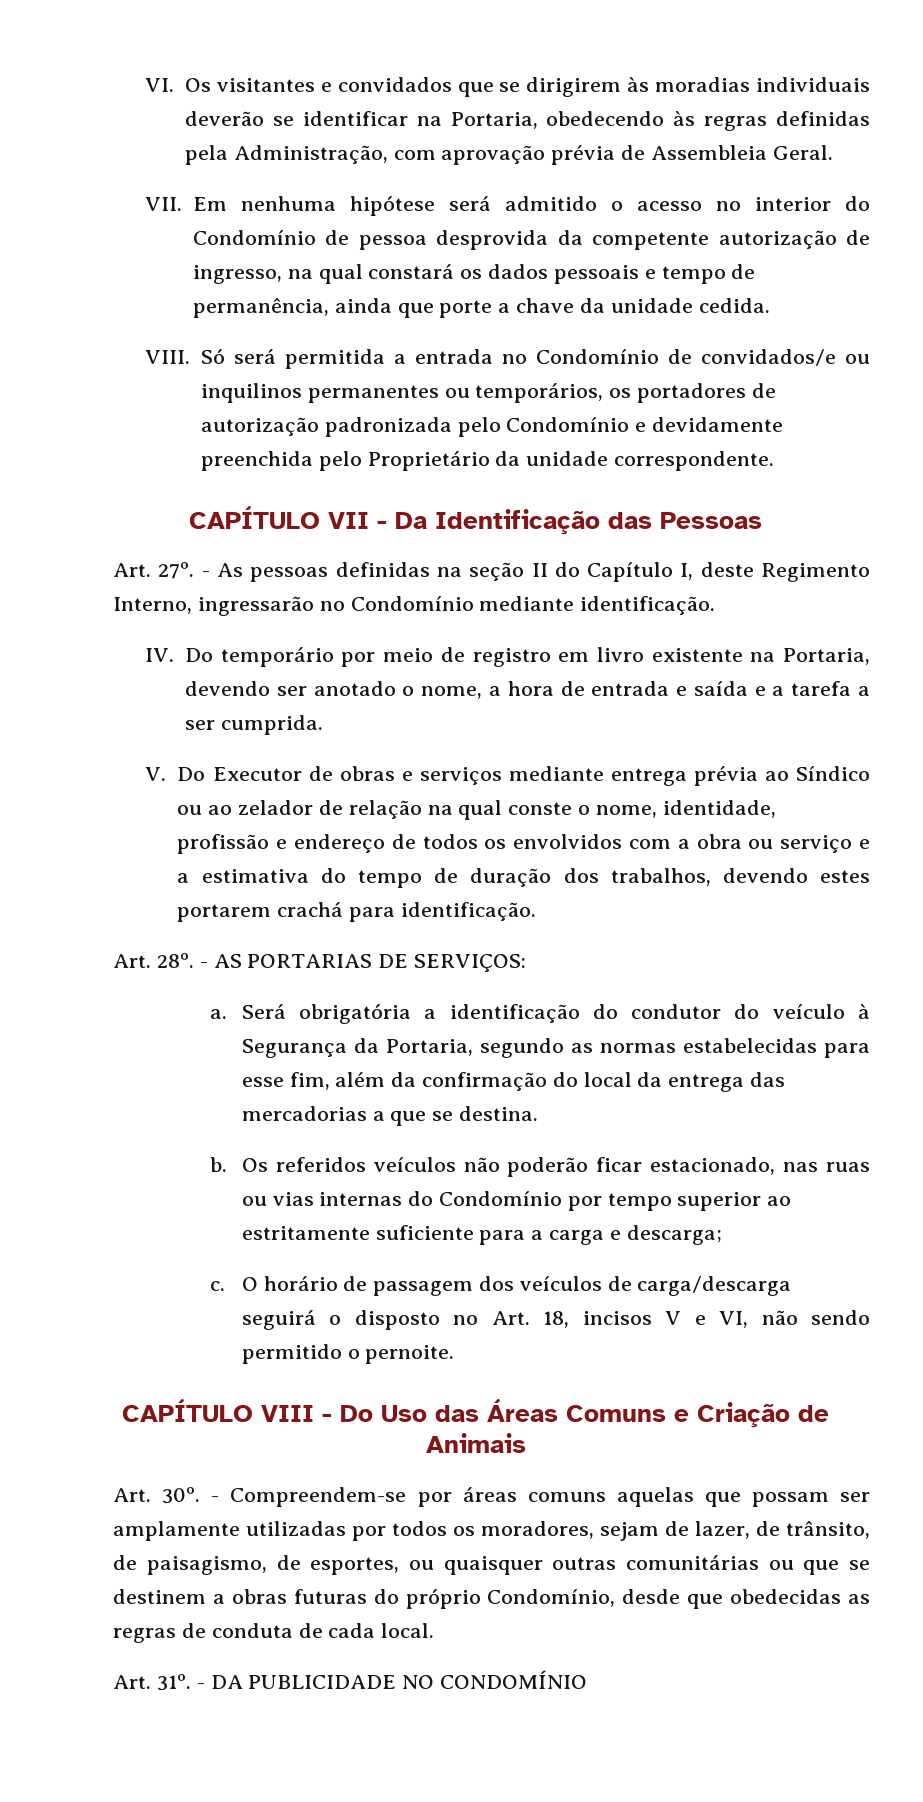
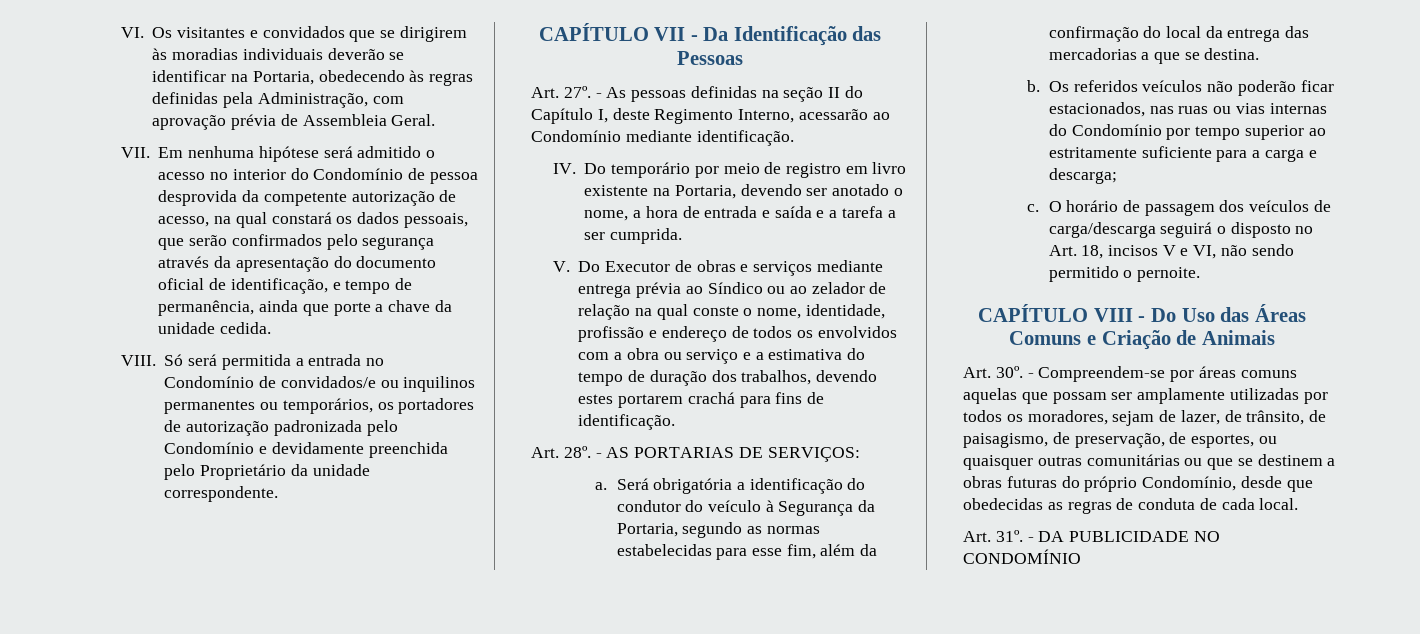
[193,265,283,284] ingresso, -> [158,216,210,227] acesso,
[553,265,639,284] pessoais -> [403,213,468,228] [158,234,435,250] [158,256,437,272] [158,278,328,294] pessoais, que serão confirmados pelo segurança através da apresentação do documento oficial de identificação,
[197,596,345,616] ingressarão no -> [798,109,890,120] acessarão ao
(396, 914) none -> [775,392,824,404] fins de
[650,1157,776,1175] estacionado, -> [1048,102,1145,117] estacionados,
(301, 1562) none -> [1074,432,1187,448] preservação, de

